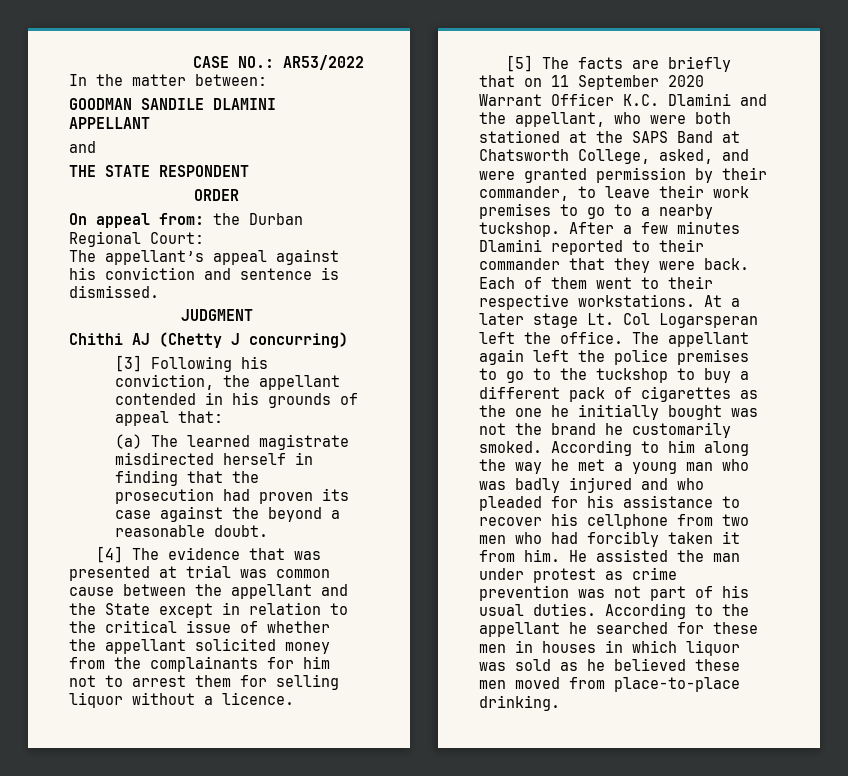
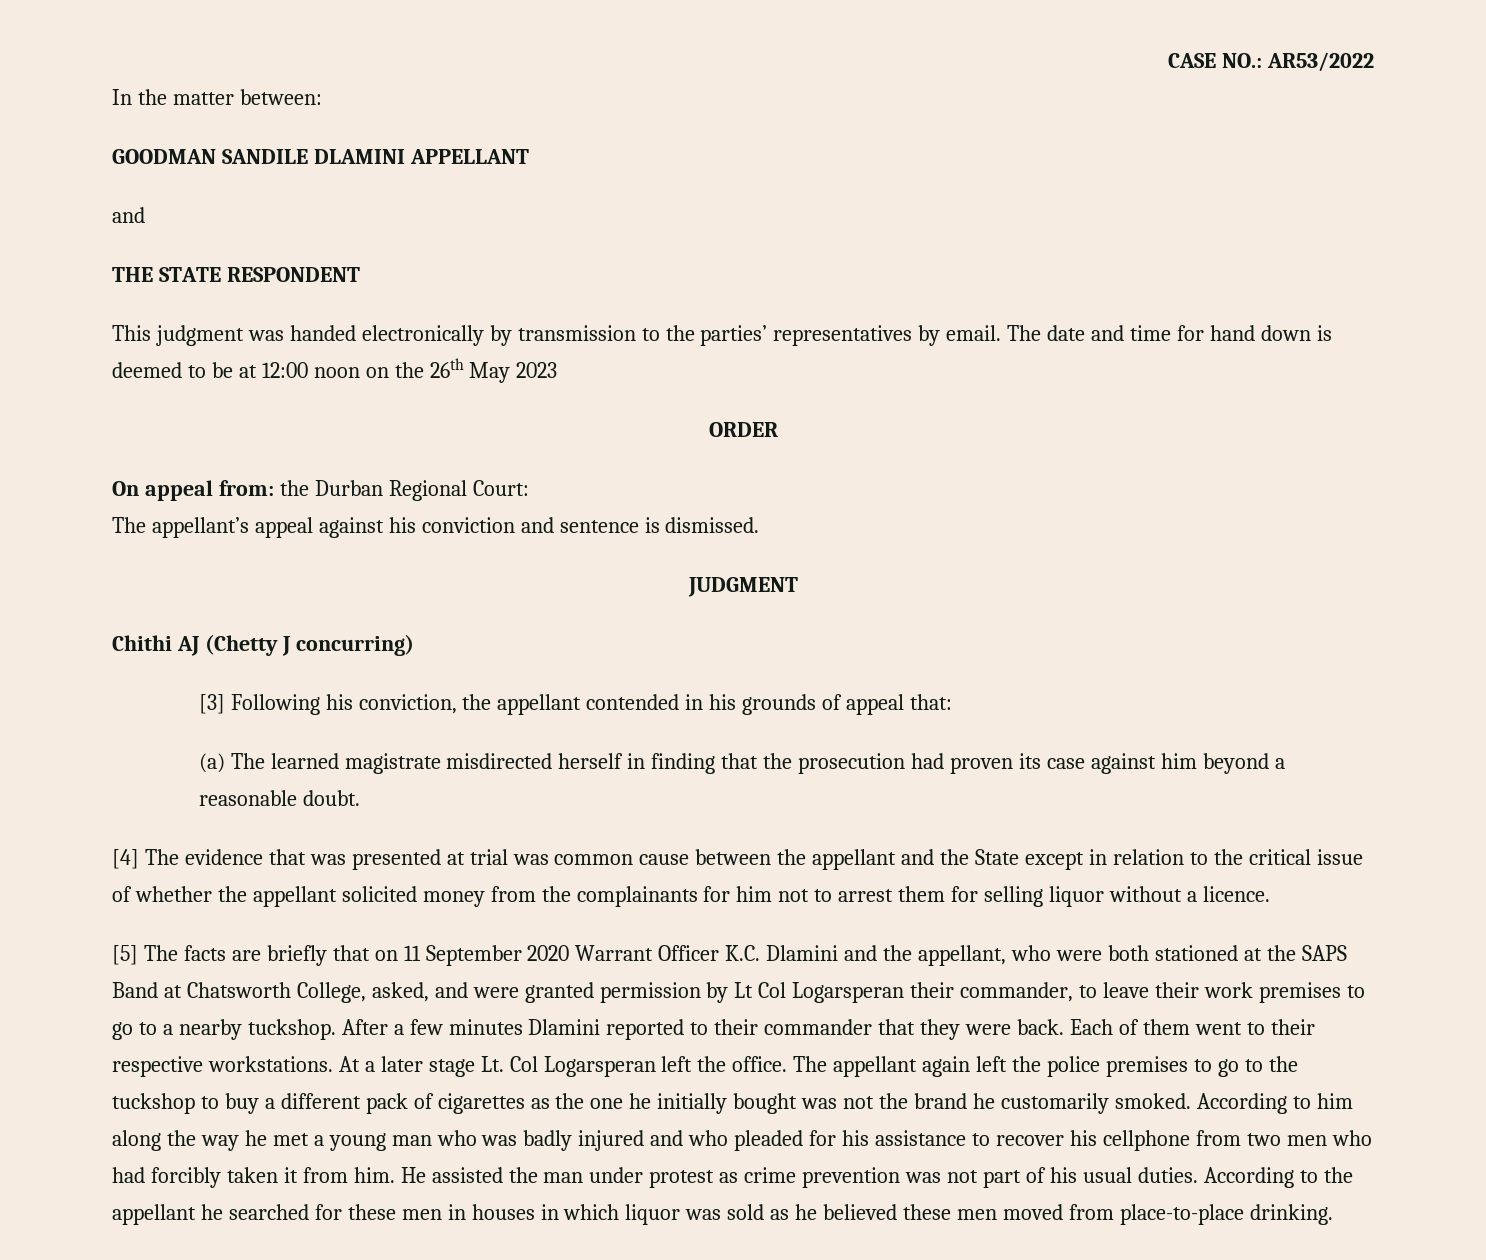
(249, 171) none -> [112,325,1332,346] [112,358,558,383] // This judgment was handed electronically by transmission to the parties’ representatives by email. The date and time for hand down is deemed to be at 12:00 noon on the 26th May 2023
[231,507,259,519] the -> [1160,753,1197,769] him
(713, 175) none -> [734,982,905,1003] Lt Col Logarsperan

